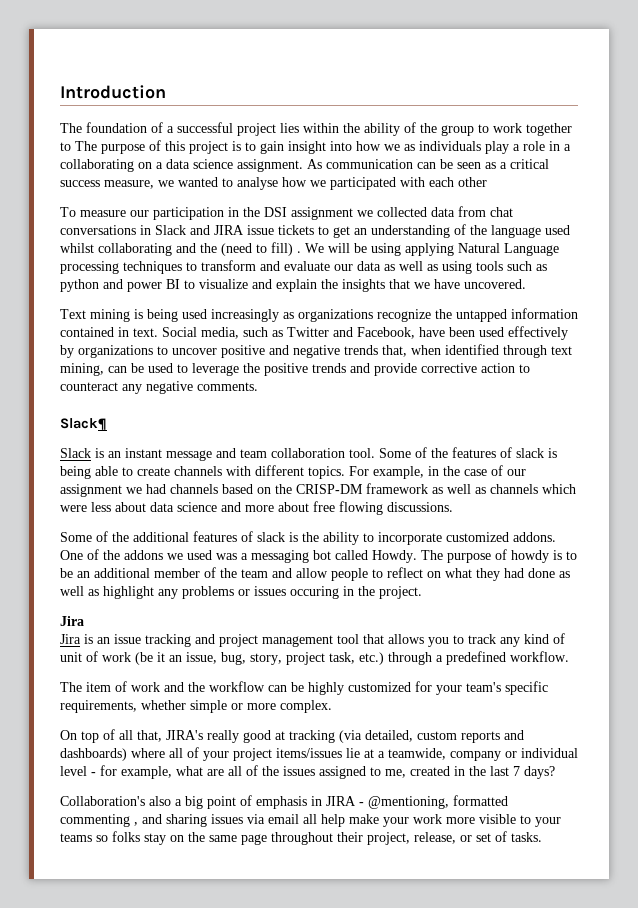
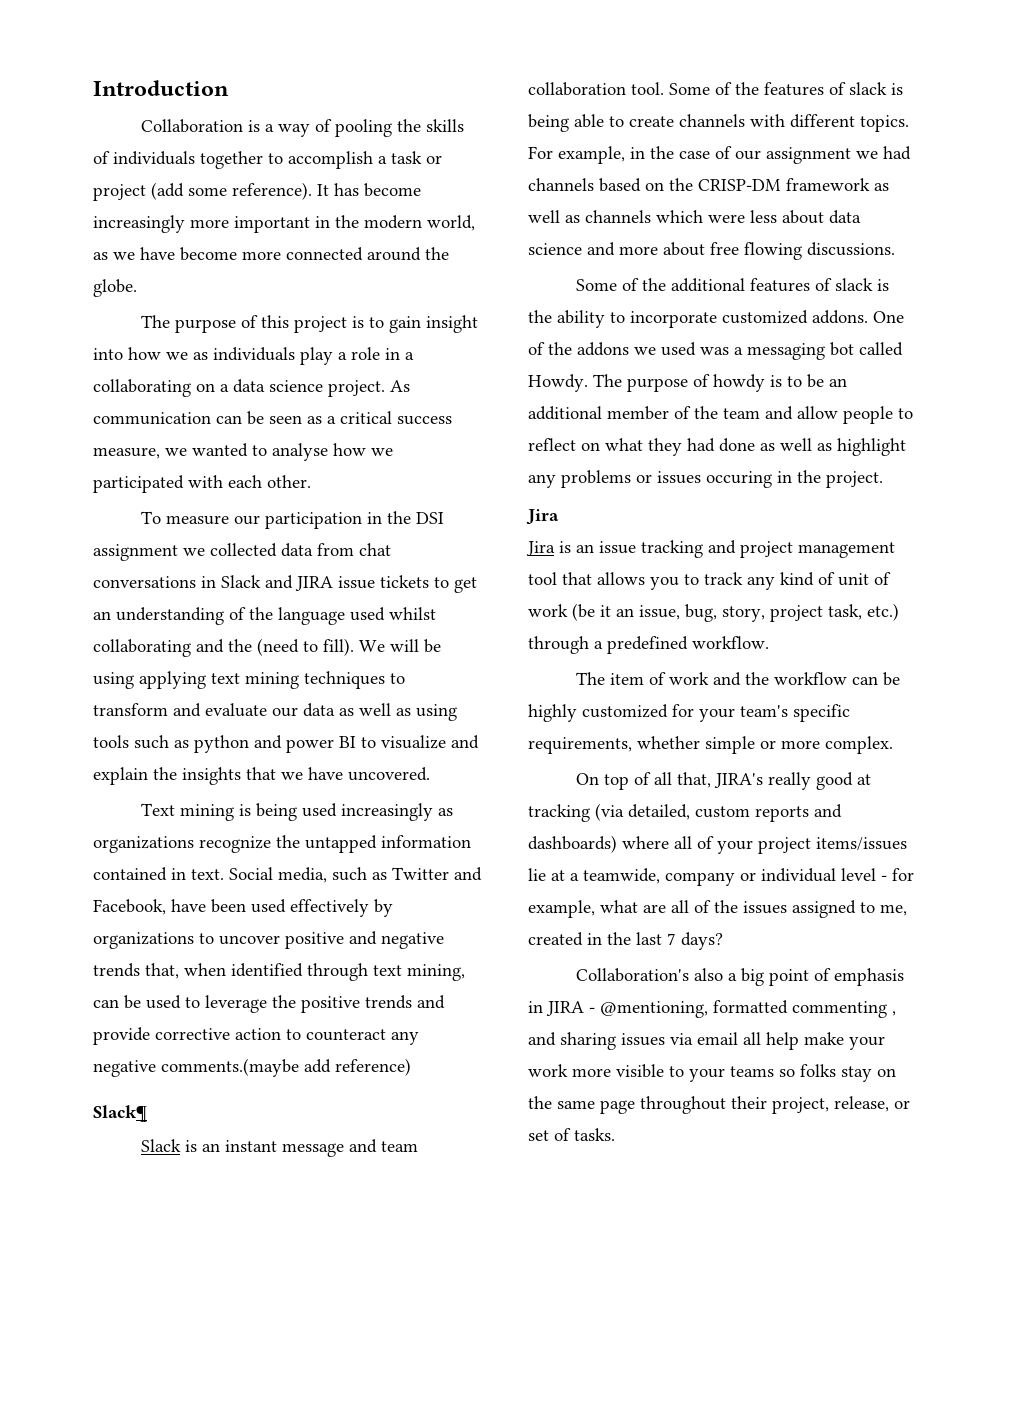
[60,122,572,136] [60,142,71,151] The foundation of a successful project lies within the ability of the group to work together to -> [141,119,465,137] [93,151,442,169] [93,182,421,201] [93,215,475,233] [93,247,449,261] [93,279,137,297] Collaboration is a way of pooling the skills of individuals together to accomplish a task or project (add some reference). It has become increasingly more important in the modern world, as we have become more connected around the globe. //
[237,159,303,172] assignment. -> [328,380,385,397] project.
[458,177,487,187] other -> [267,475,311,488] other.
[271,242,301,256] fill) . -> [323,638,354,656] fill).
[458,243,559,256] [60,261,119,274] Natural Language processing -> [211,672,299,689] text mining
[197,382,258,391] comments. -> [161,1058,411,1077] comments.(maybe add reference)

